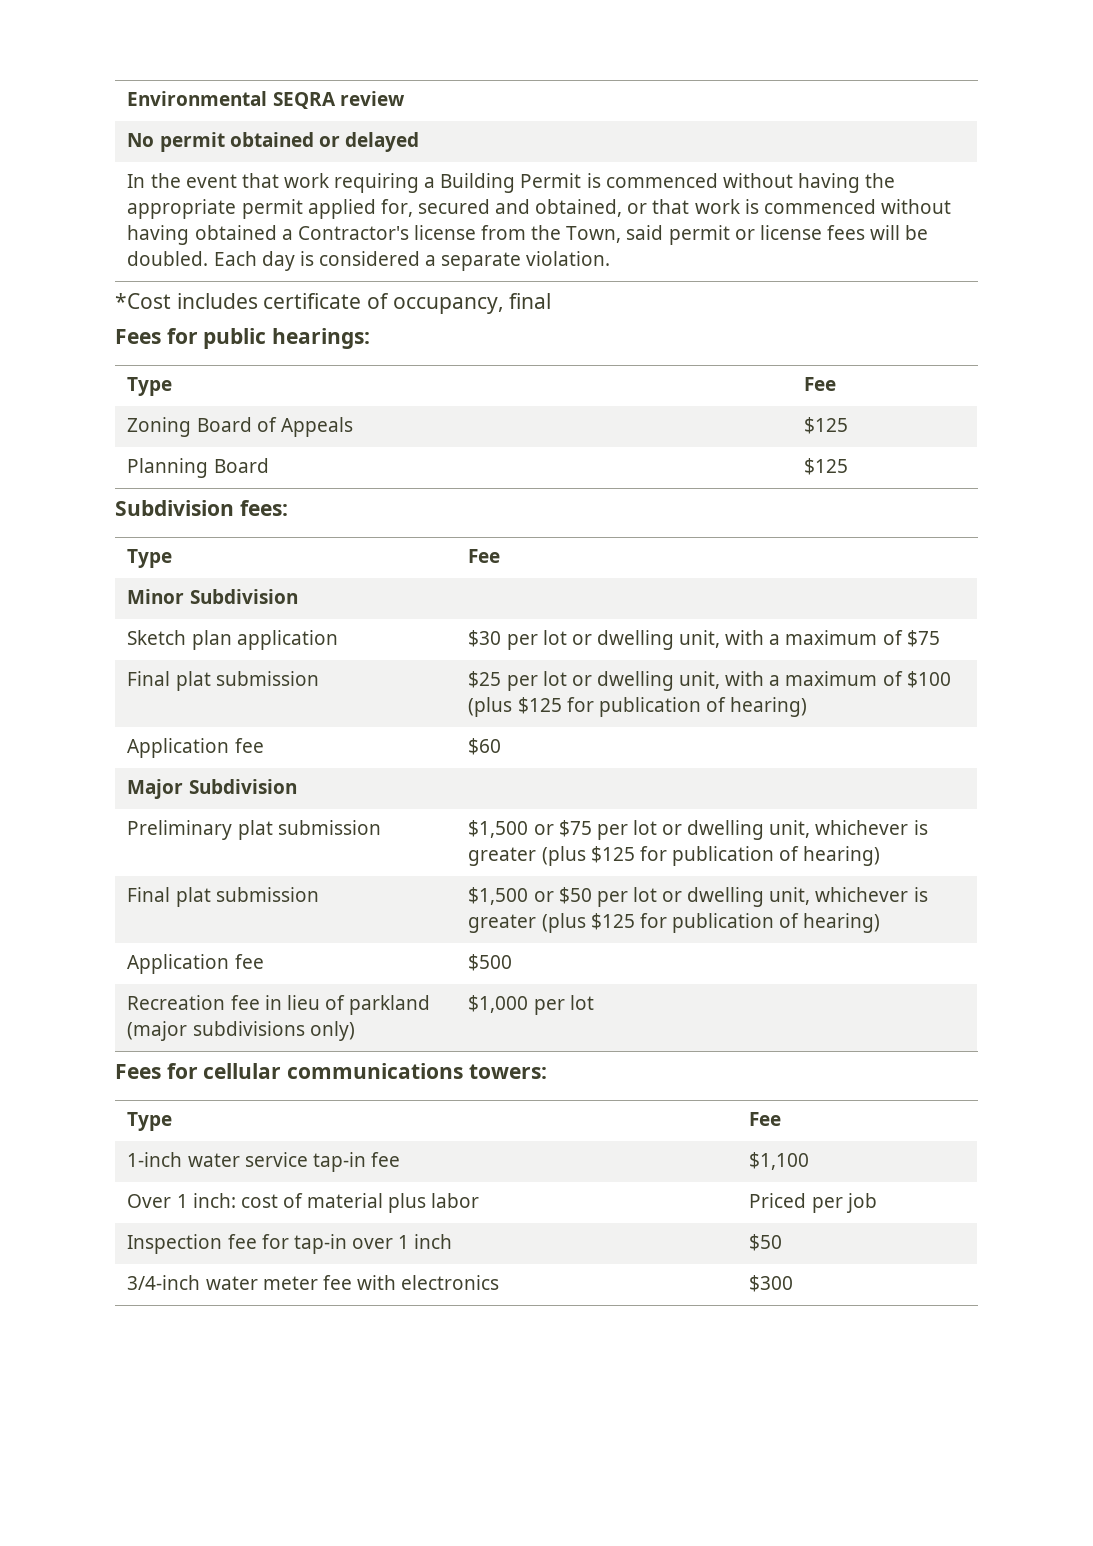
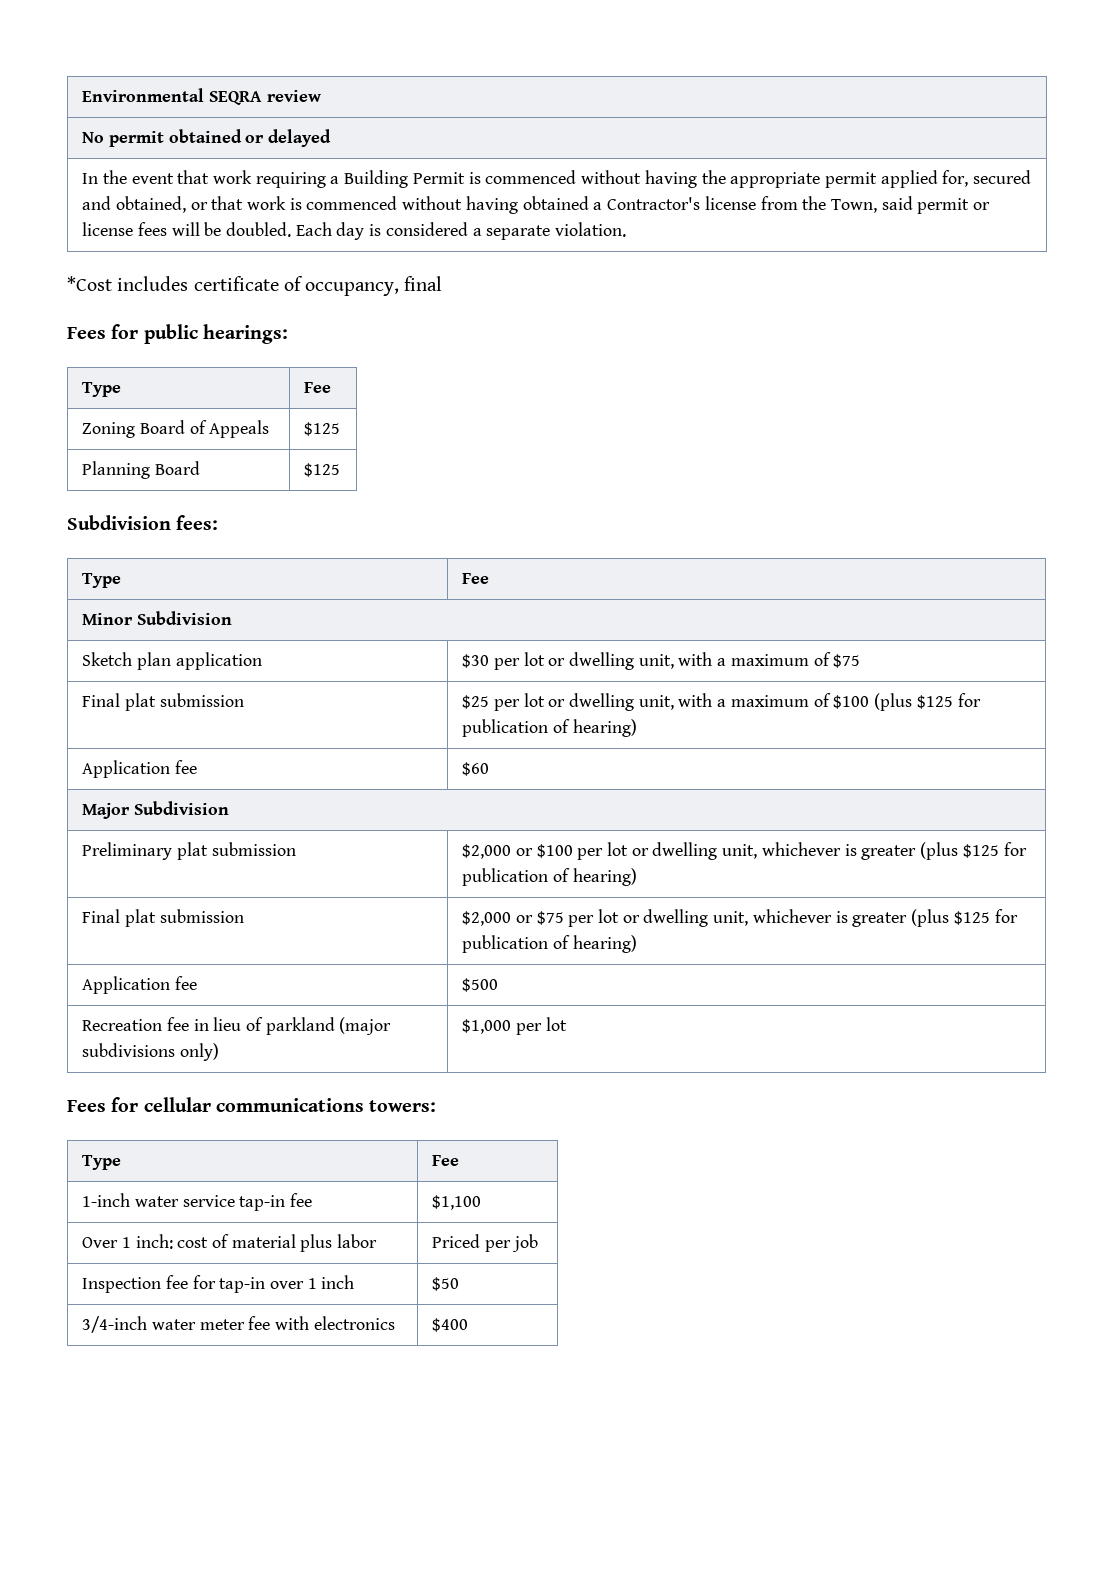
[468,820,592,838] $1,500 or $75 -> [462,844,573,859] $2,000 or $100
[468,887,592,905] $1,500 or $50 -> [462,911,564,926] $2,000 or $75
[749,1275,794,1292] $300 -> [432,1318,469,1332] $400

